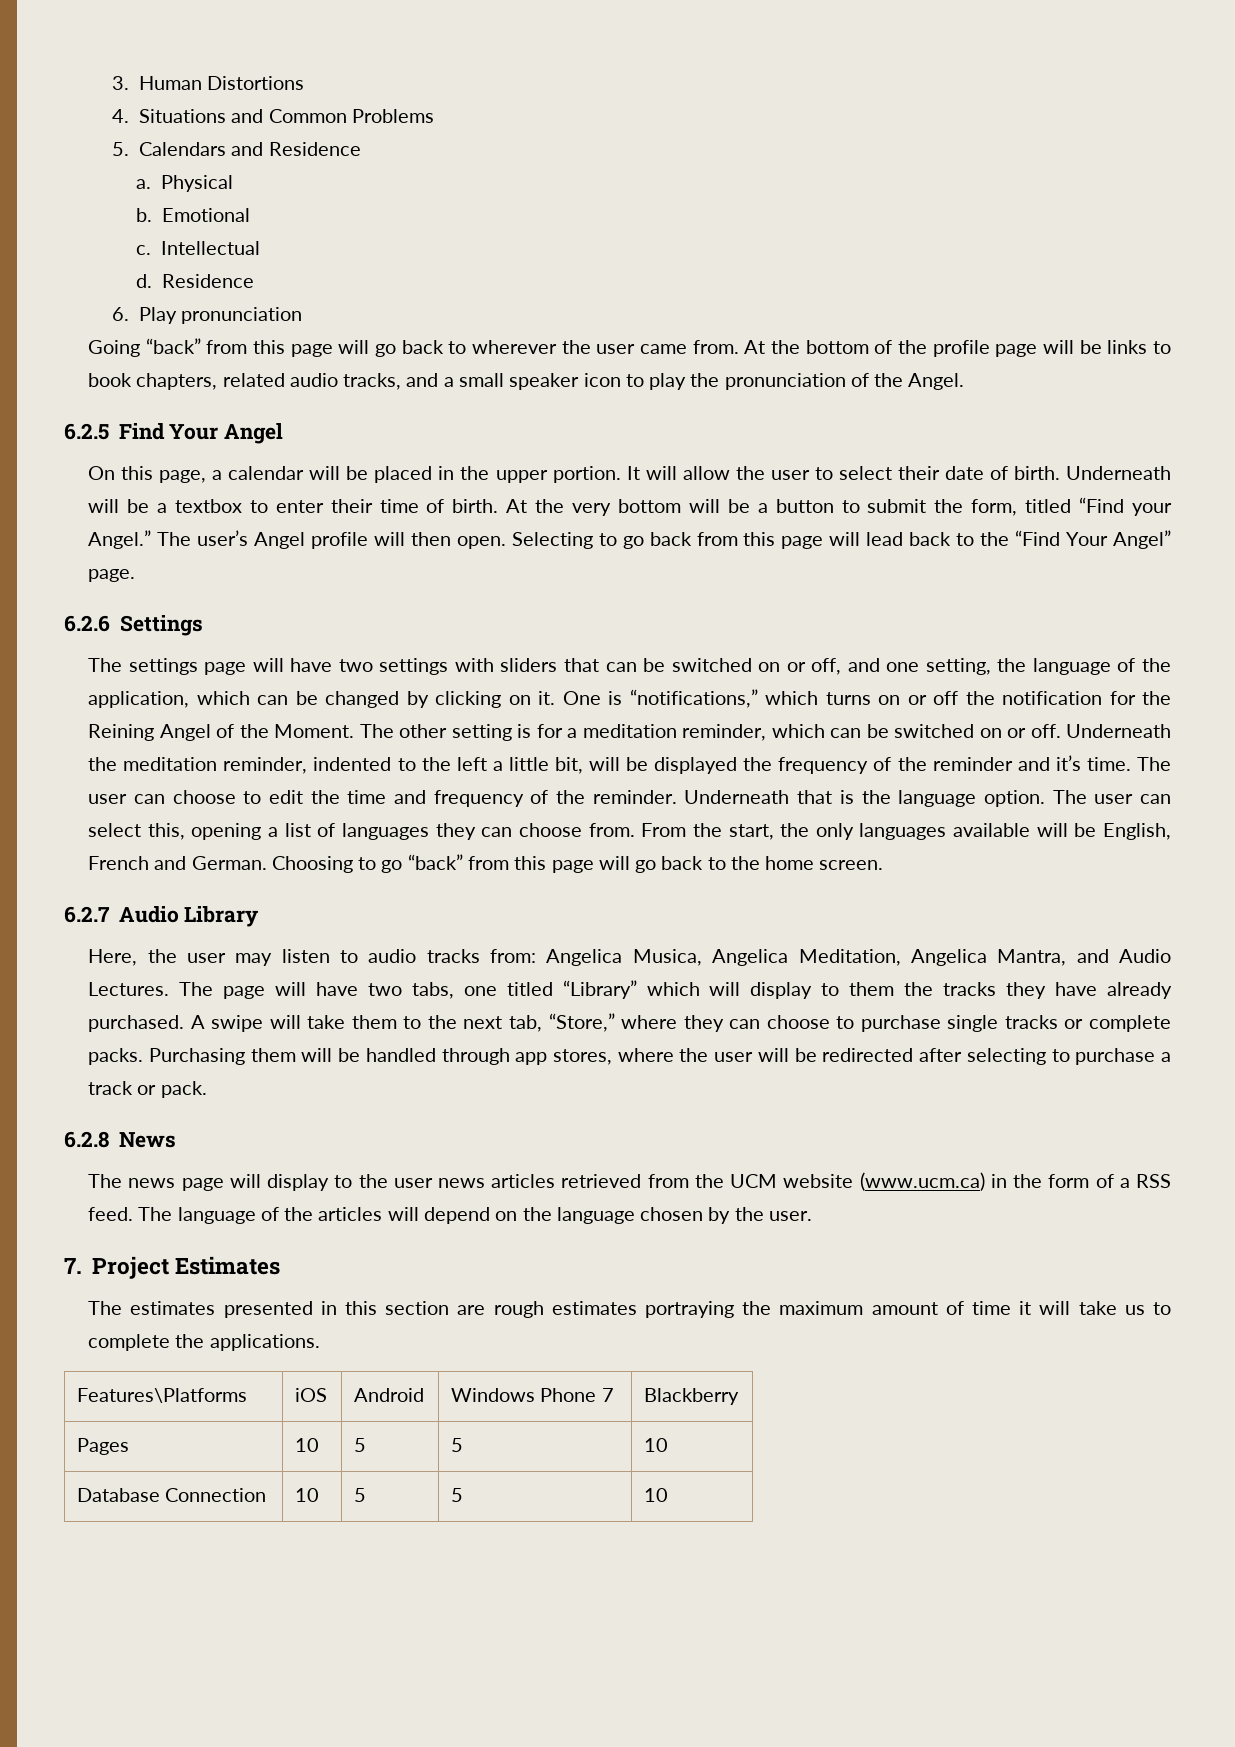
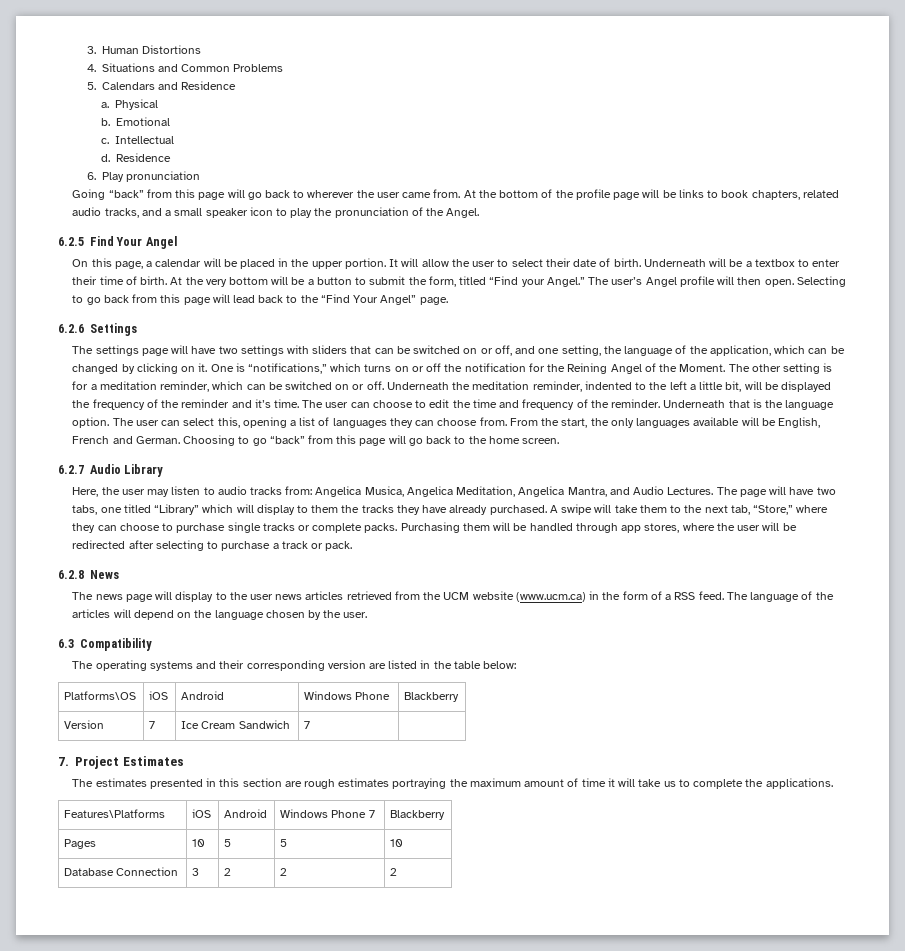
(812, 1216) none -> [58,638,152,651] [72,660,517,671] [64,691,137,700] [149,691,169,700] [181,691,225,700] [304,691,391,700] [404,692,460,702] [64,720,105,729] [149,721,156,729] [181,720,290,729] [304,721,311,729] // 6.3 Compatibility // The operating systems and their corresponding version are listed in the table below: // Platforms\OS | iOS | Android | Windows Phone | Blackberry // Version | 7 | Ice Cream Sandwich | 7 |
[295,1488,320,1502] [354,1488,367,1502] [451,1488,464,1502] [644,1488,669,1502] 10 | 5 | 5 | 10 -> [192,868,200,876] [224,868,232,876] [280,868,288,876] [390,868,398,876] 3 | 2 | 2 | 2

